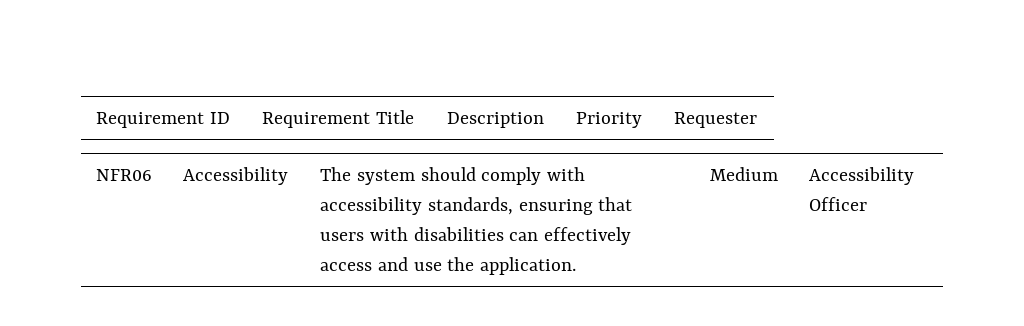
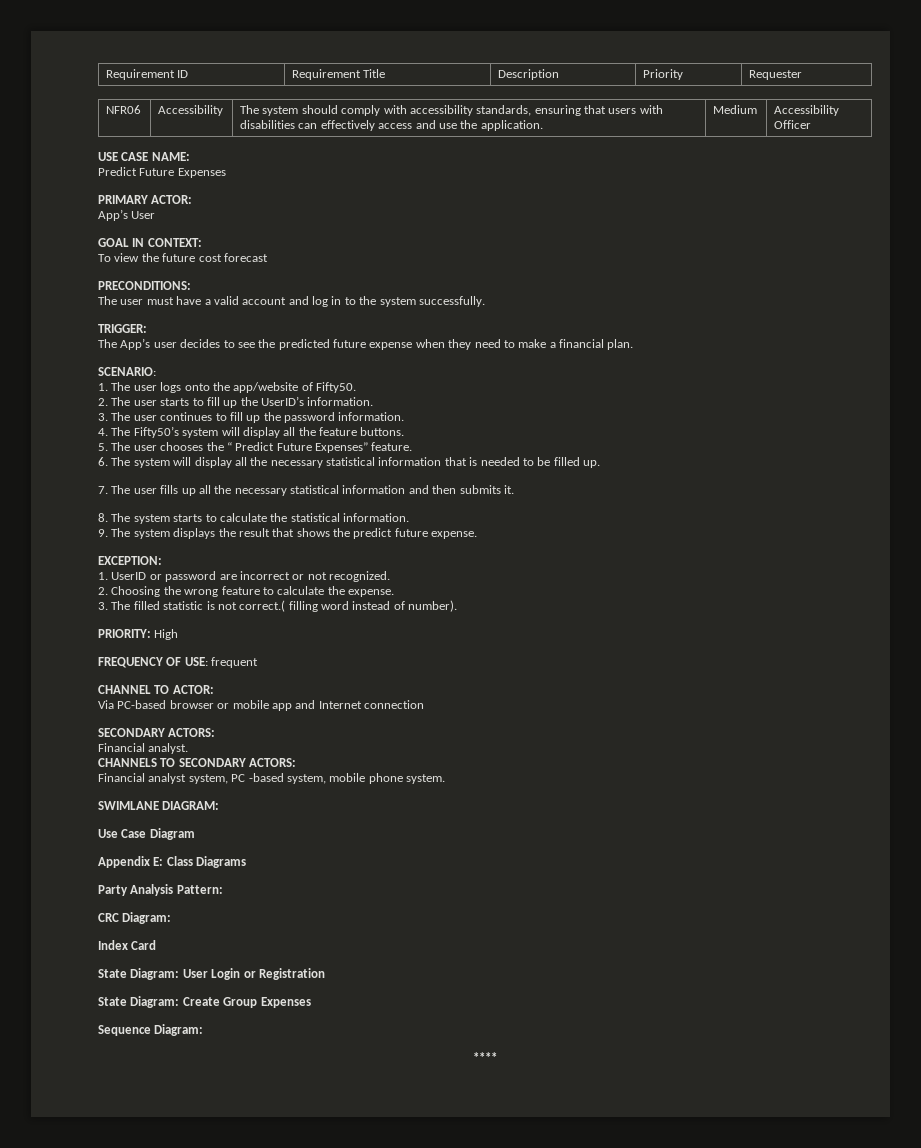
(868, 204) none -> [98,152,190,161] [98,167,226,178] [98,195,193,204] [98,209,156,221] [98,238,202,247] [98,253,268,262] [98,281,191,290] [98,296,485,307] [98,324,147,333] [98,338,634,350] [98,367,156,376] [98,382,356,393] [98,396,374,408] [98,412,405,423] [98,426,405,438] [98,442,413,453] [98,457,600,468] [98,485,514,496] [98,513,409,524] [98,528,478,539] [98,556,162,565] [98,571,390,582] [98,586,394,597] [98,600,458,612] [98,629,179,640] [98,657,259,668] [98,685,214,694] [98,700,424,711] [98,728,216,737] [98,743,189,754] [98,758,297,767] [98,773,445,784] [98,801,220,810] [98,828,195,840] [98,856,247,868] [98,884,223,896] [98,912,172,924] [98,940,157,950] [98,968,325,980] [98,996,311,1008] [98,1024,204,1036] [473,1052,497,1062] // USE CASE NAME: // Predict Future Expenses // PRIMARY ACTOR: // App’s User // GOAL IN CONTEXT: // To view the future cost forecast // PRECONDITIONS: // The user must have a valid account and log in to the system successfully. // TRIGGER: // The App’s user decides to see the predicted future expense when they need to make a financial plan. // SCENARIO: // 1. The user logs onto the app/website of Fifty50. // 2. The user starts to fill up the UserID’s information. // 3. The user continues to fill up the password information. // 4. The Fifty50’s system will display all the feature buttons. // 5. The user chooses the “ Predict Future Expenses” feature. // 6. The system will display all the necessary statistical information that is needed to be filled up. // 7. The user fills up all the necessary statistical information and then submits it. // 8. The system starts to calculate the statistical information. // 9. The system displays the result that shows the predict future expense. // EXCEPTION: // 1. UserID or password are incorrect or not recognized. // 2. Choosing the wrong feature to calculate the expense. // 3. The filled statistic is not correct.( filling word instead of number). // PRIORITY: High // FREQUENCY OF USE: frequent // CHANNEL TO ACTOR: // Via PC-based browser or mobile app and Internet connection // SECONDARY ACTORS: // Financial analyst. // CHANNELS TO SECONDARY ACTORS: // Financial analyst system, PC -based system, mobile phone system. // SWIMLANE DIAGRAM: // Use Case Diagram // Appendix E: Class Diagrams // Party Analysis Pattern: // CRC Diagram: // Index Card // State Diagram: User Login or Registration // State Diagram: Create Group Expenses // Sequence Diagram: // ****

